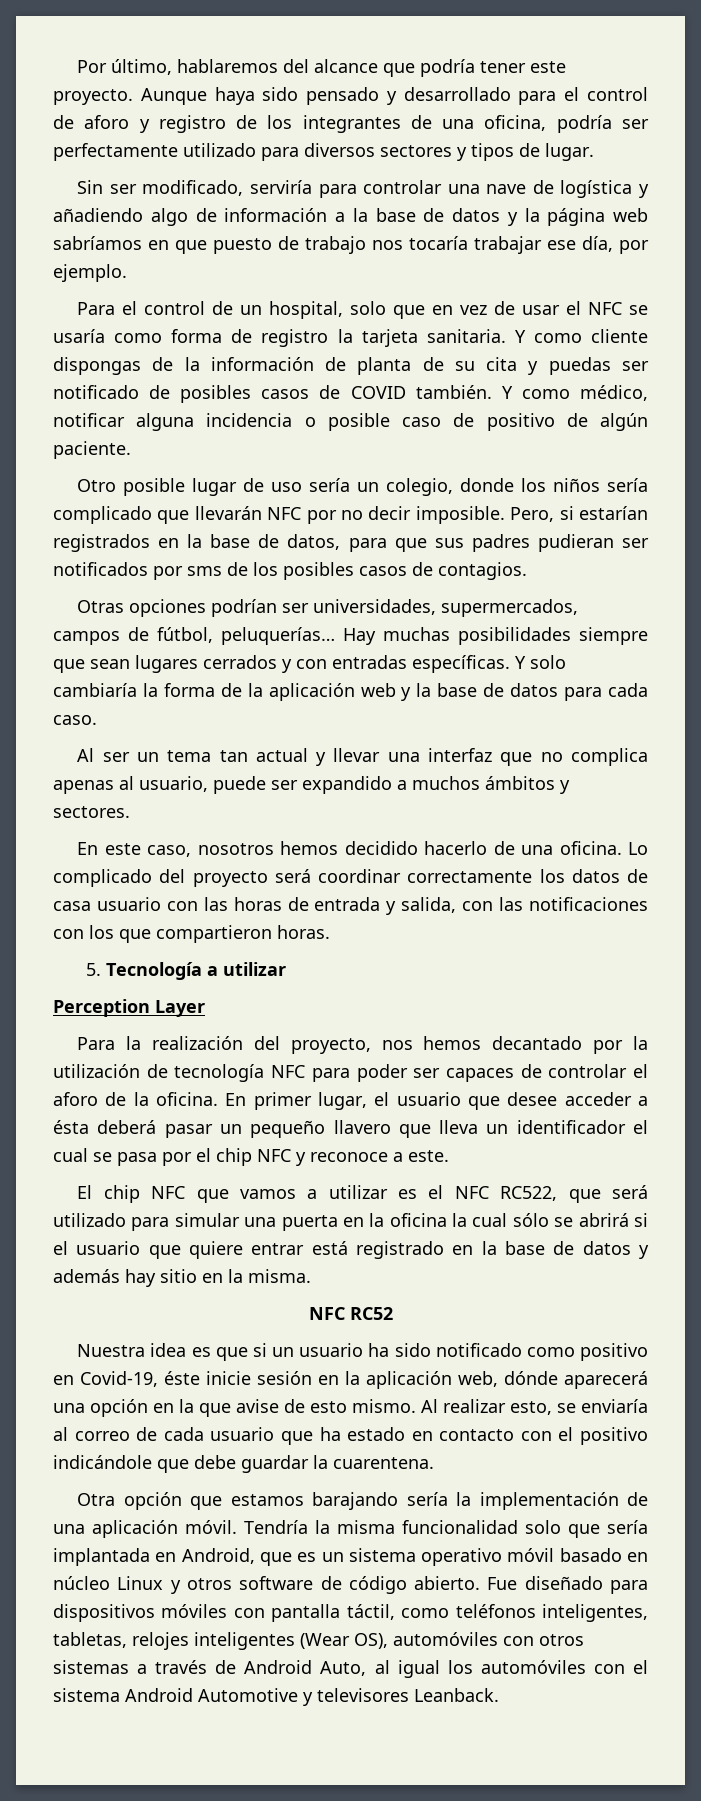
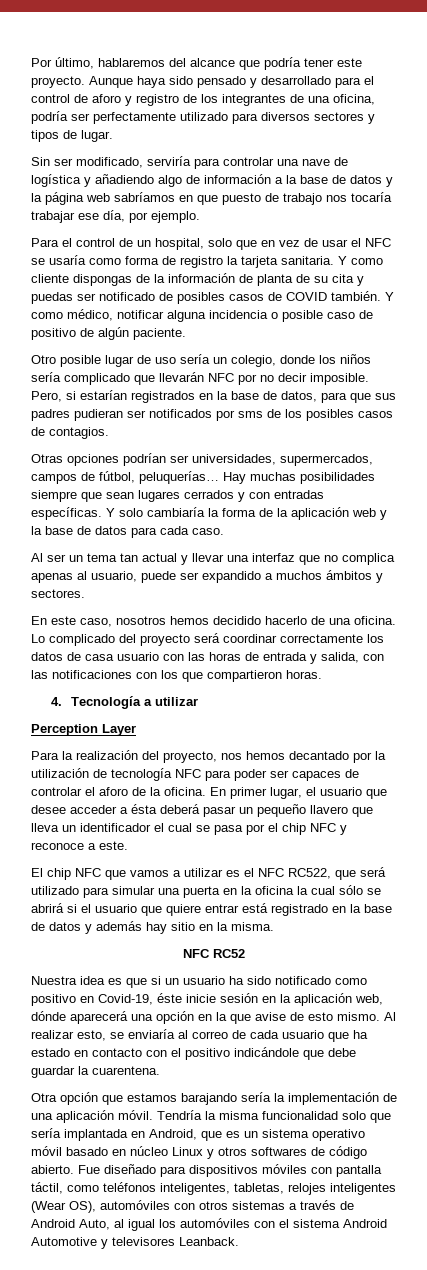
[85,963,101,976] 5. -> [51,697,63,706] 4.
[239,1576,314,1590] software -> [251,1147,307,1156] softwares

